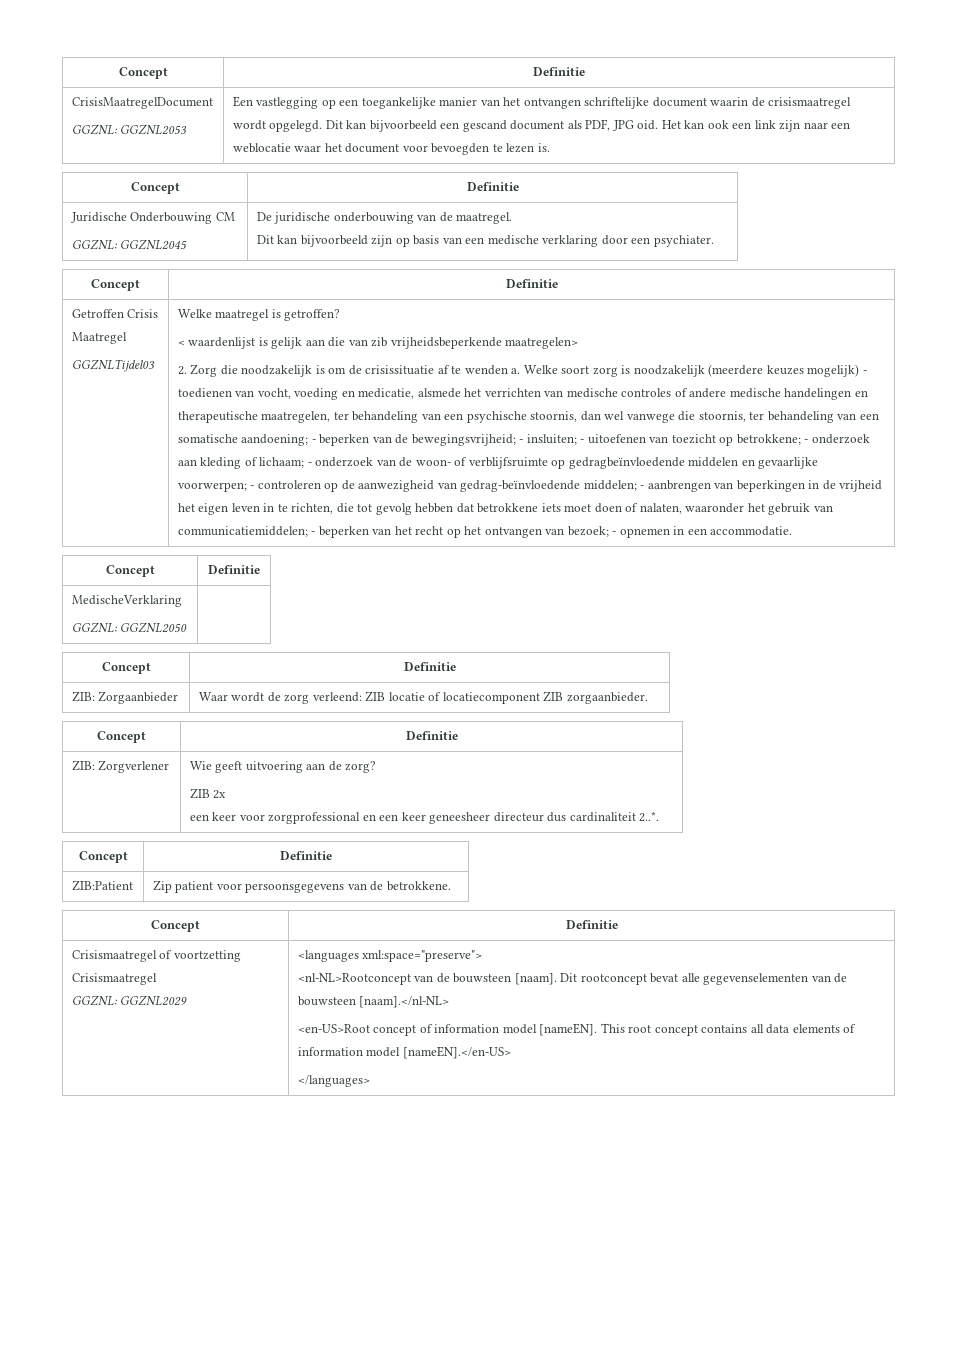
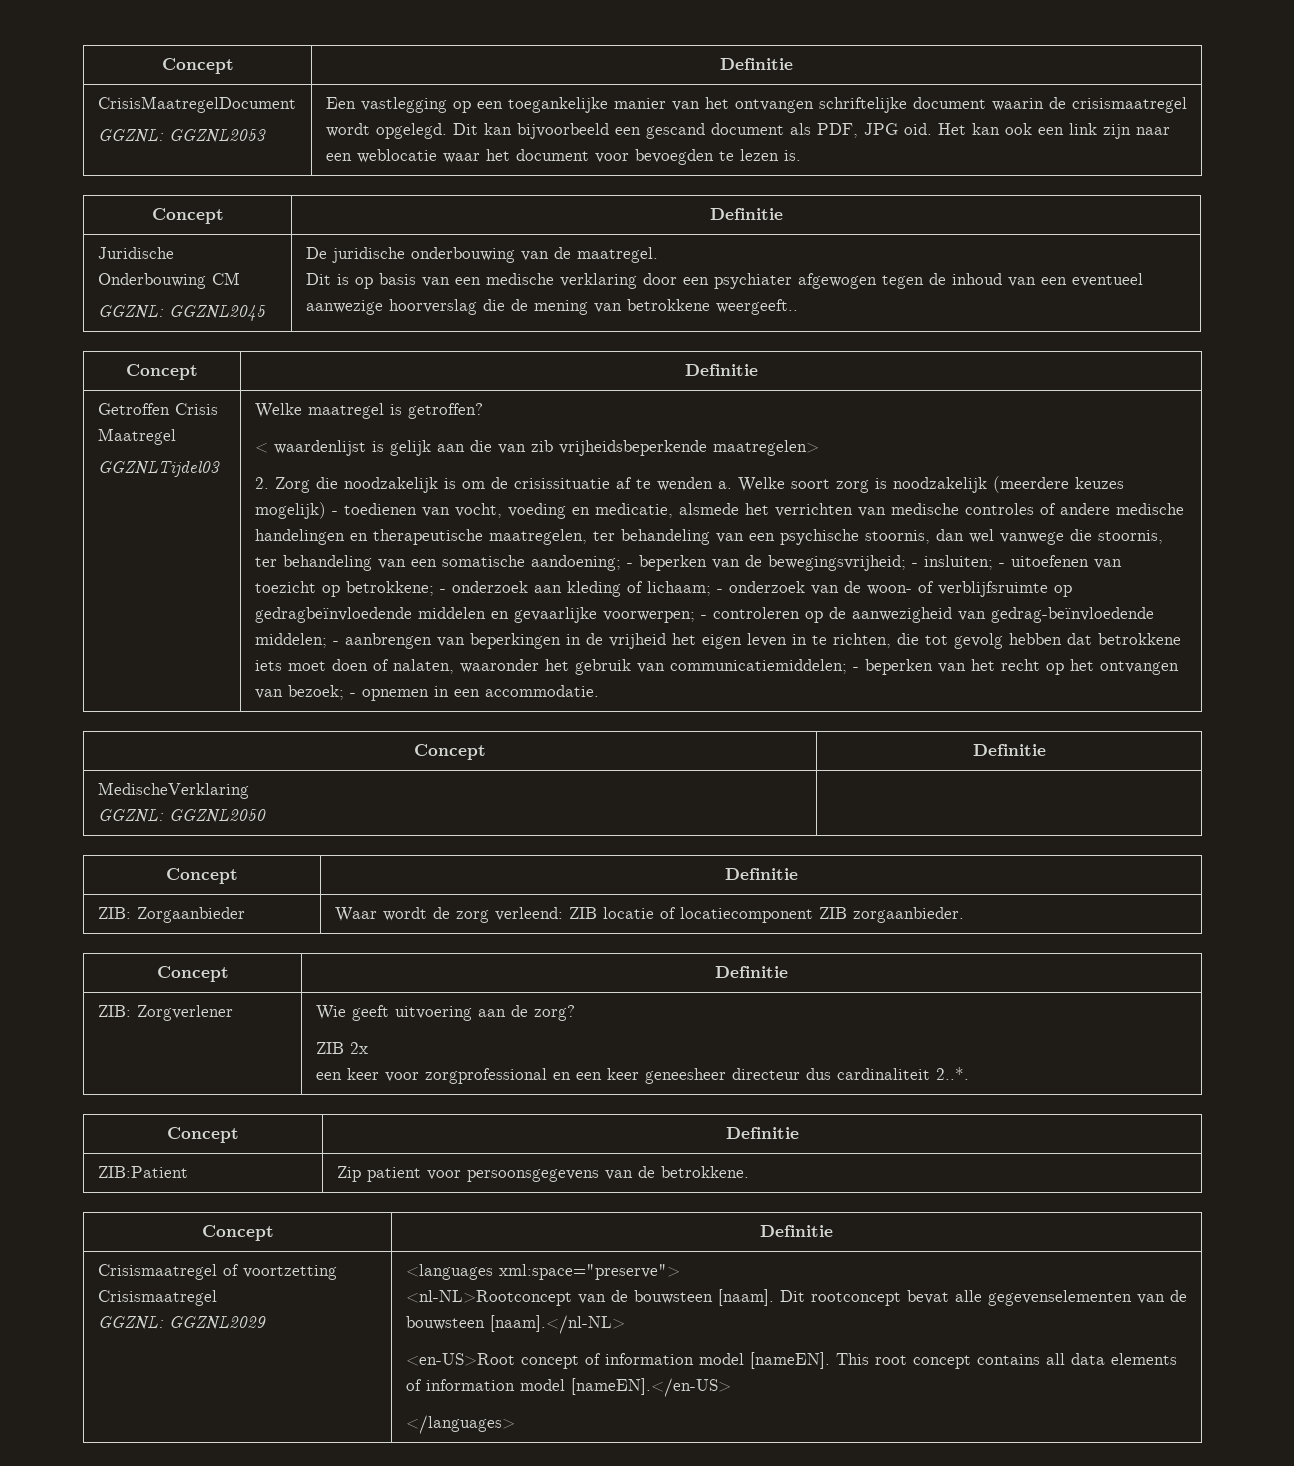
[277,235,393,247] kan bijvoorbeeld zijn -> [336,274,349,285] is
[653,235,714,247] psychiater. -> [713,273,1143,289] [305,299,798,315] psychiater afgewogen tegen de inhoud van een eventueel aanwezige hoorverslag die de mening van betrokkene weergeeft..

